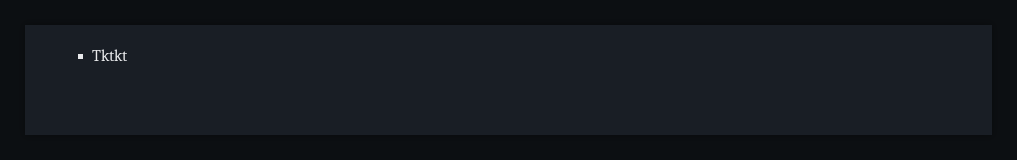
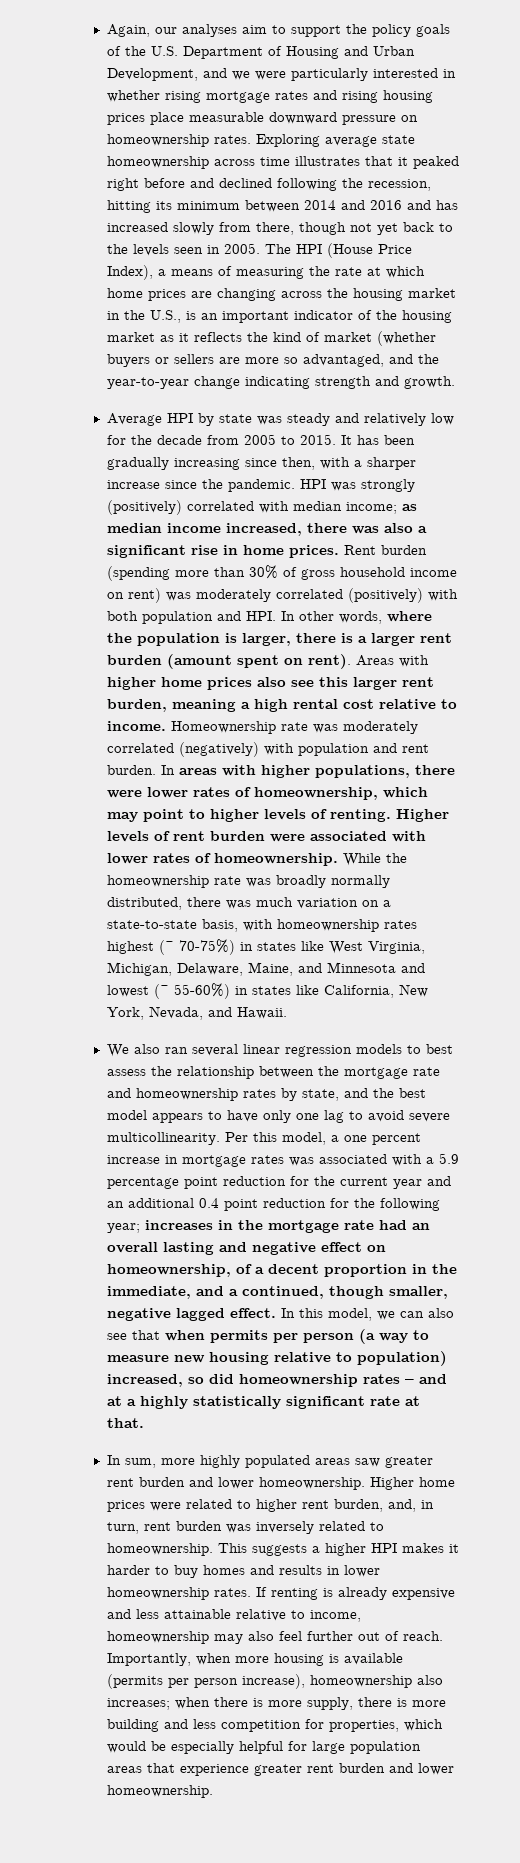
[92,49,129,61] Tktkt -> [107,24,451,37] [107,46,416,59] [107,68,457,81] [107,90,434,103] [107,112,419,125] [107,134,416,147] [107,156,460,169] [107,178,432,191] [107,200,459,213] [107,222,454,235] [107,243,413,258] [107,265,426,280] [107,288,457,301] [107,310,453,323] [107,331,437,346] [107,354,440,367] [107,376,456,389] [107,413,455,426] [107,434,416,445] [107,457,417,470] [107,479,416,492] [107,500,418,515] [107,523,428,536] [107,545,428,558] [107,565,458,581] [107,588,459,603] [107,611,433,624] [107,633,453,646] [107,654,430,669] [107,677,435,690] [107,699,458,712] [107,721,419,734] [107,742,430,757] [107,765,456,778] [107,787,429,800] [107,809,450,822] [107,831,427,842] [107,853,408,866] [107,875,391,888] [107,897,392,910] [107,919,418,932] [107,939,426,955] [107,962,426,976] [107,983,429,999] [107,1006,288,1020] [107,1044,454,1057] [107,1066,441,1079] [107,1088,427,1101] [107,1110,451,1123] [107,1132,422,1145] [107,1153,460,1167] [107,1176,452,1189] [107,1198,441,1211] [107,1220,431,1233] [107,1242,387,1255] [107,1264,458,1277] [107,1286,449,1299] [107,1308,455,1321] [107,1329,430,1344] [107,1351,448,1366] [107,1374,448,1387] [107,1396,421,1409] [107,1418,145,1428] [107,1455,434,1468] [107,1477,456,1490] [107,1499,435,1512] [107,1521,385,1534] [107,1543,460,1556] [107,1565,381,1578] [107,1587,456,1600] [107,1609,362,1622] [107,1631,444,1644] [107,1653,404,1666] [107,1674,444,1689] [107,1697,447,1710] [107,1719,444,1732] [107,1741,422,1754] [107,1763,455,1776] [107,1785,214,1798] Again, our analyses aim to support the policy goals of the U.S. Department of Housing and Urban Development, and we were particularly interested in whether rising mortgage rates and rising housing prices place measurable downward pressure on homeownership rates. Exploring average state homeownership across time illustrates that it peaked right before and declined following the recession, hitting its minimum between 2014 and 2016 and has increased slowly from there, though not yet back to the levels seen in 2005. The HPI (House Price Index), a means of measuring the rate at which home prices are changing across the housing market in the U.S., is an important indicator of the housing market as it reflects the kind of market (whether buyers or sellers are more so advantaged, and the year-to-year change indicating strength and growth. // Average HPI by state was steady and relatively low for the decade from 2005 to 2015. It has been gradually increasing since then, with a sharper increase since the pandemic. HPI was strongly (positively) correlated with median income; as median income increased, there was also a significant rise in home prices. Rent burden (spending more than 30% of gross household income on rent) was moderately correlated (positively) with both population and HPI. In other words, where the population is larger, there is a larger rent burden (amount spent on rent). Areas with higher home prices also see this larger rent burden, meaning a high rental cost relative to income. Homeownership rate was moderately correlated (negatively) with population and rent burden. In areas with higher populations, there were lower rates of homeownership, which may point to higher levels of renting. Higher levels of rent burden were associated with lower rates of homeownership. While the homeownership rate was broadly normally distributed, there was much variation on a state-to-state basis, with homeownership rates highest (~ 70-75%) in states like West Virginia, Michigan, Delaware, Maine, and Minnesota and lowest (~ 55-60%) in states like California, New York, Nevada, and Hawaii. // We also ran several linear regression models to best assess the relationship between the mortgage rate and homeownership rates by state, and the best model appears to have only one lag to avoid severe multicollinearity. Per this model, a one percent increase in mortgage rates was associated with a 5.9 percentage point reduction for the current year and an additional 0.4 point reduction for the following year; increases in the mortgage rate had an overall lasting and negative effect on homeownership, of a decent proportion in the immediate, and a continued, though smaller, negative lagged effect. In this model, we can also see that when permits per person (a way to measure new housing relative to population) increased, so did homeownership rates – and at a highly statistically significant rate at that. // In sum, more highly populated areas saw greater rent burden and lower homeownership. Higher home prices were related to higher rent burden, and, in turn, rent burden was inversely related to homeownership. This suggests a higher HPI makes it harder to buy homes and results in lower homeownership rates. If renting is already expensive and less attainable relative to income, homeownership may also feel further out of reach. Importantly, when more housing is available (permits per person increase), homeownership also increases; when there is more supply, there is more building and less competition for properties, which would be especially helpful for large population areas that experience greater rent burden and lower homeownership.

